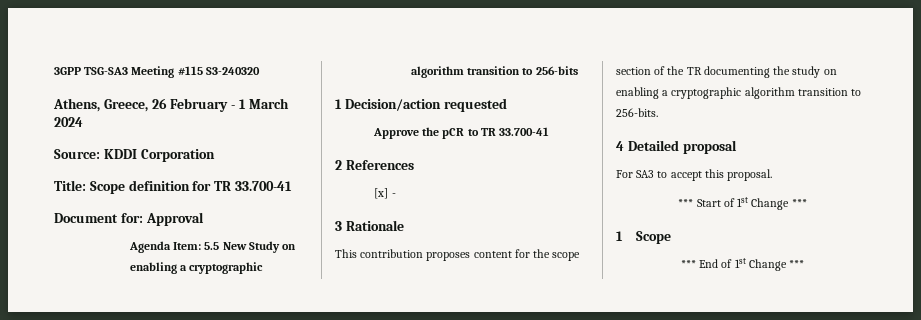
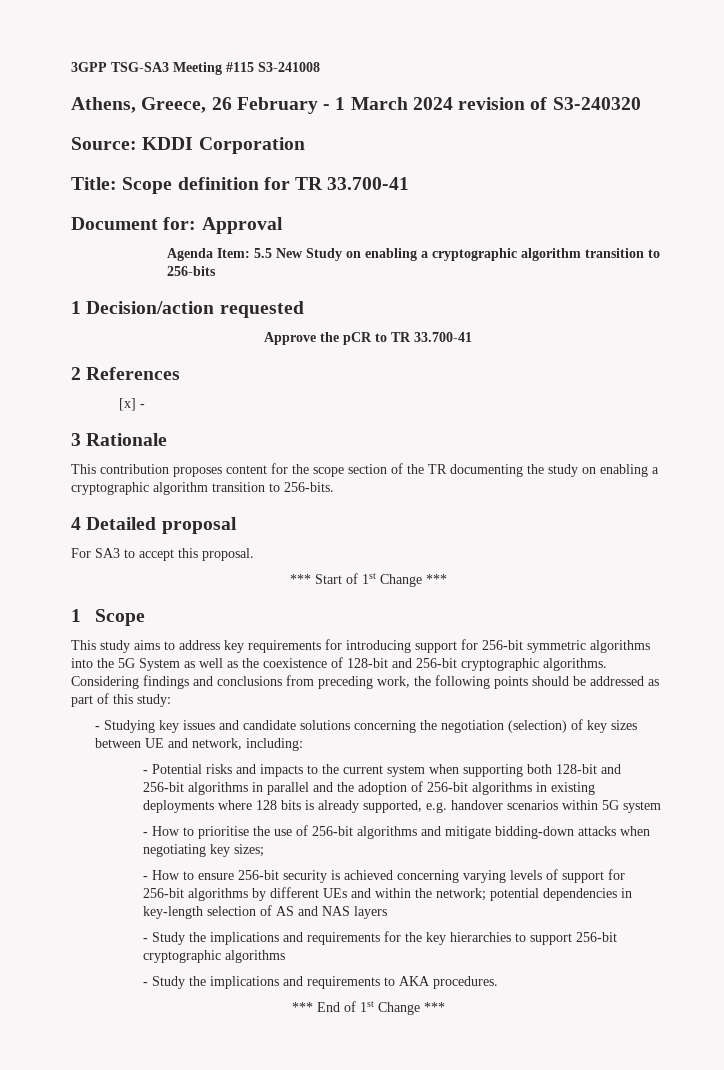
[205,67,260,75] S3-240320 -> [258,62,320,72] S3-241008
(83, 122) none -> [458,97,641,110] revision of S3-240320
(671, 237) none -> [71,639,650,653] [71,657,607,671] [71,675,659,689] [71,693,171,707] [95,719,638,733] [95,738,304,751] [143,764,622,777] [143,781,596,795] [143,800,662,813] [143,825,651,839] [143,844,265,857] [143,869,626,883] [143,887,633,901] [143,905,388,919] [143,931,618,945] [143,950,286,963] [143,976,499,989] // This study aims to address key requirements for introducing support for 256-bit symmetric algorithms into the 5G System as well as the coexistence of 128-bit and 256-bit cryptographic algorithms. Considering findings and conclusions from preceding work, the following points should be addressed as part of this study: // - Studying key issues and candidate solutions concerning the negotiation (selection) of key sizes between UE and network, including: // - Potential risks and impacts to the current system when supporting both 128-bit and 256-bit algorithms in parallel and the adoption of 256-bit algorithms in existing deployments where 128 bits is already supported, e.g. handover scenarios within 5G system // - How to prioritise the use of 256-bit algorithms and mitigate bidding-down attacks when negotiating key sizes; // - How to ensure 256-bit security is achieved concerning varying levels of support for 256-bit algorithms by different UEs and within the network; potential dependencies in key-length selection of AS and NAS layers // - Study the implications and requirements for the key hierarchies to support 256-bit cryptographic algorithms // - Study the implications and requirements to AKA procedures.

